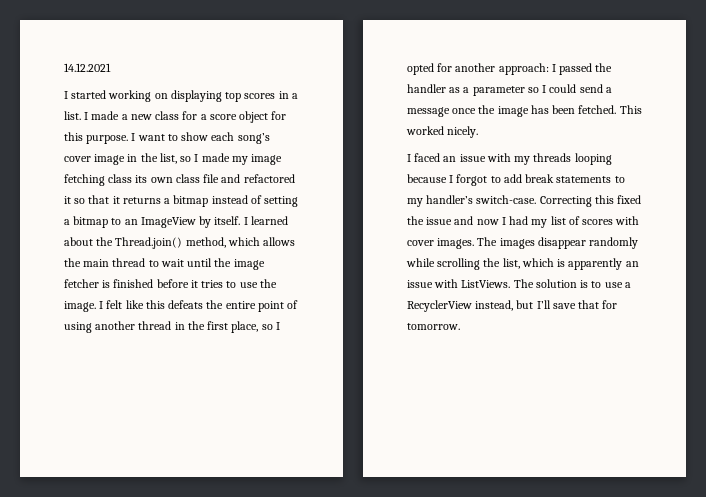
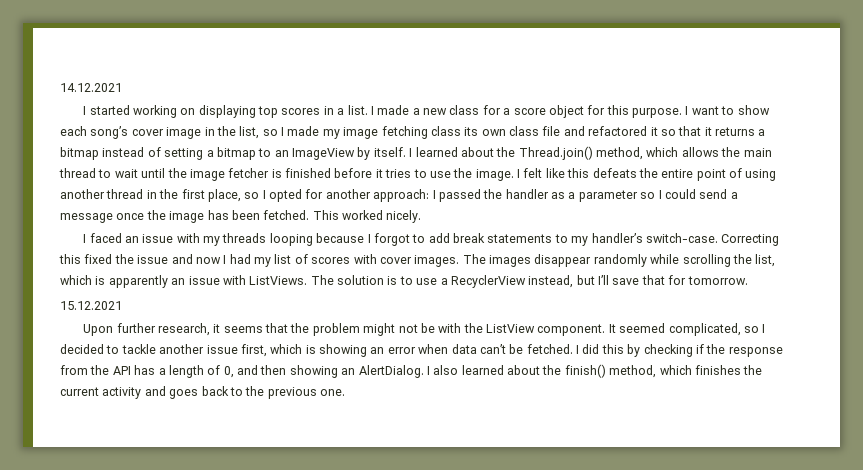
(460, 326) none -> [60,301,122,310] [83,323,766,336] [60,344,783,357] [60,364,763,378] [60,386,345,399] // 15.12.2021 // Upon further research, it seems that the problem might not be with the ListView component. It seemed complicated, so I decided to tackle another issue first, which is showing an error when data can’t be fetched. I did this by checking if the response from the API has a length of 0, and then showing an AlertDialog. I also learned about the finish() method, which finishes the current activity and goes back to the previous one.

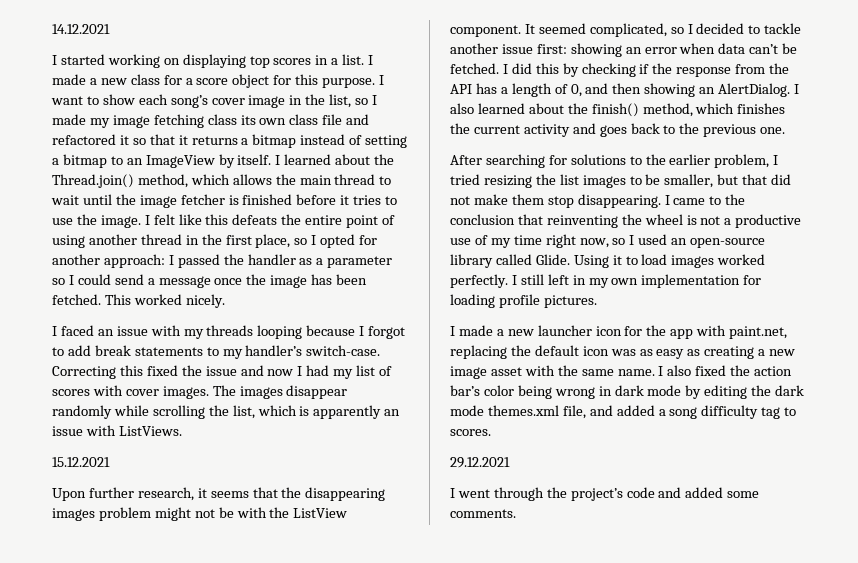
[310,275,748,288] The solution is to use a RecyclerView instead, but I’ll save that for tomorrow. -> (182, 431) none
(310, 328) none -> [305,487,386,501] [52,508,95,521] disappearing images
[240,344,316,357] first, which is -> [536,44,567,54] first:
(345, 392) none -> [450,154,779,168] [450,174,792,188] [450,194,746,208] [450,214,802,228] [450,234,766,248] [450,254,766,268] [450,274,762,288] [450,294,597,308] [450,325,788,339] [450,345,796,359] [450,365,793,379] [450,385,805,399] [450,405,797,419] [450,429,491,436] [450,457,510,468] [450,487,760,501] [450,509,516,518] // After searching for solutions to the earlier problem, I tried resizing the list images to be smaller, but that did not make them stop disappearing. I came to the conclusion that reinventing the wheel is not a productive use of my time right now, so I used an open-source library called Glide. Using it to load images worked perfectly. I still left in my own implementation for loading profile pictures. // I made a new launcher icon for the app with paint.net, replacing the default icon was as easy as creating a new image asset with the same name. I also fixed the action bar’s color being wrong in dark mode by editing the dark mode themes.xml file, and added a song difficulty tag to scores. // 29.12.2021 // I went through the project’s code and added some comments.

